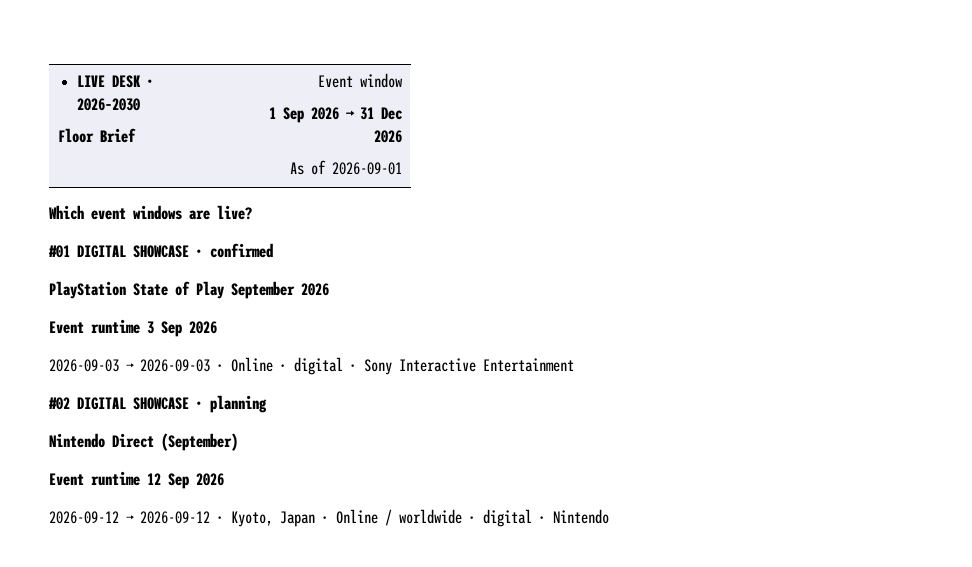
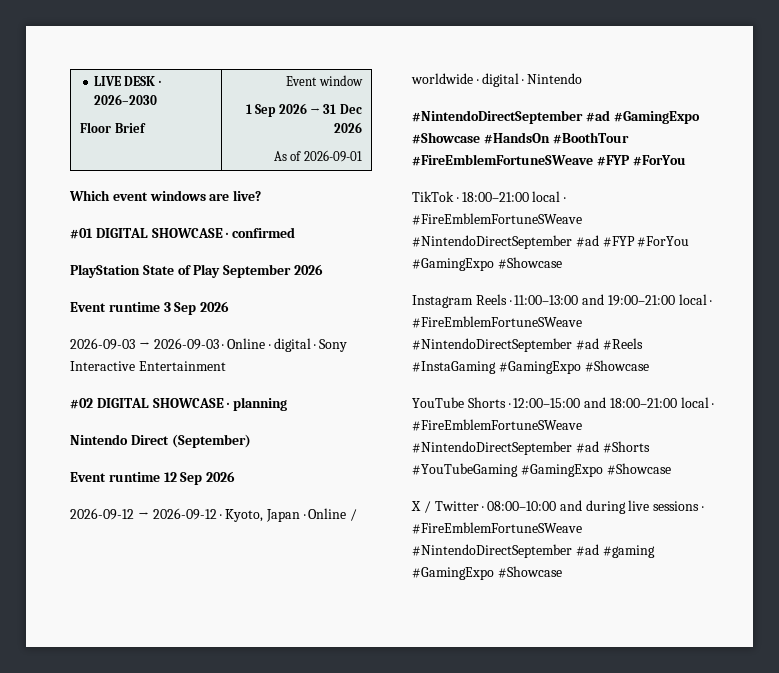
(609, 516) none -> [412,110,700,124] [412,132,629,144] [412,154,686,166] [412,191,567,202] [412,213,582,225] [412,235,690,249] [412,257,562,271] [412,294,713,308] [412,316,582,328] [412,338,643,352] [412,360,649,374] [412,397,715,408] [412,419,582,431] [412,441,650,455] [412,463,671,477] [411,500,705,514] [412,522,582,534] [412,544,655,558] [412,566,562,580] // #NintendoDirectSeptember #ad #GamingExpo #Showcase #HandsOn #BoothTour #FireEmblemFortuneSWeave #FYP #ForYou // TikTok · 18:00–21:00 local · #FireEmblemFortuneSWeave #NintendoDirectSeptember #ad #FYP #ForYou #GamingExpo #Showcase // Instagram Reels · 11:00–13:00 and 19:00–21:00 local · #FireEmblemFortuneSWeave #NintendoDirectSeptember #ad #Reels #InstaGaming #GamingExpo #Showcase // YouTube Shorts · 12:00–15:00 and 18:00–21:00 local · #FireEmblemFortuneSWeave #NintendoDirectSeptember #ad #Shorts #YouTubeGaming #GamingExpo #Showcase // X / Twitter · 08:00–10:00 and during live sessions · #FireEmblemFortuneSWeave #NintendoDirectSeptember #ad #gaming #GamingExpo #Showcase

